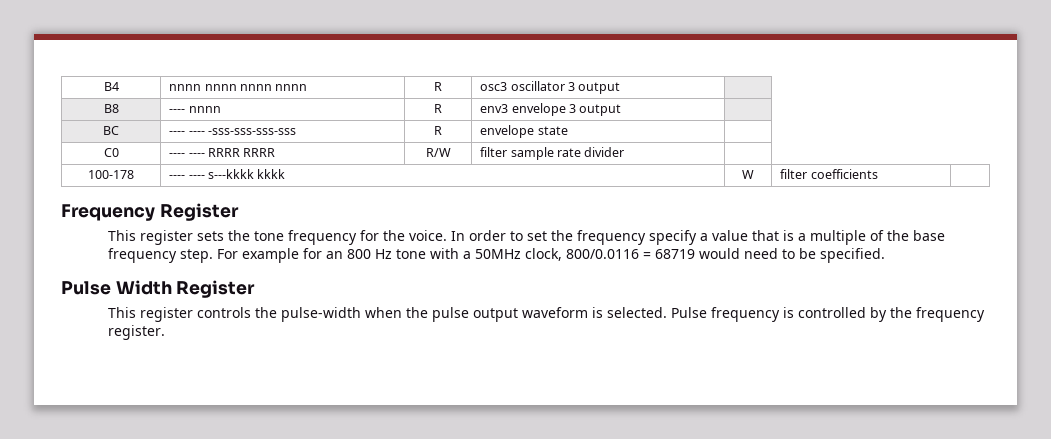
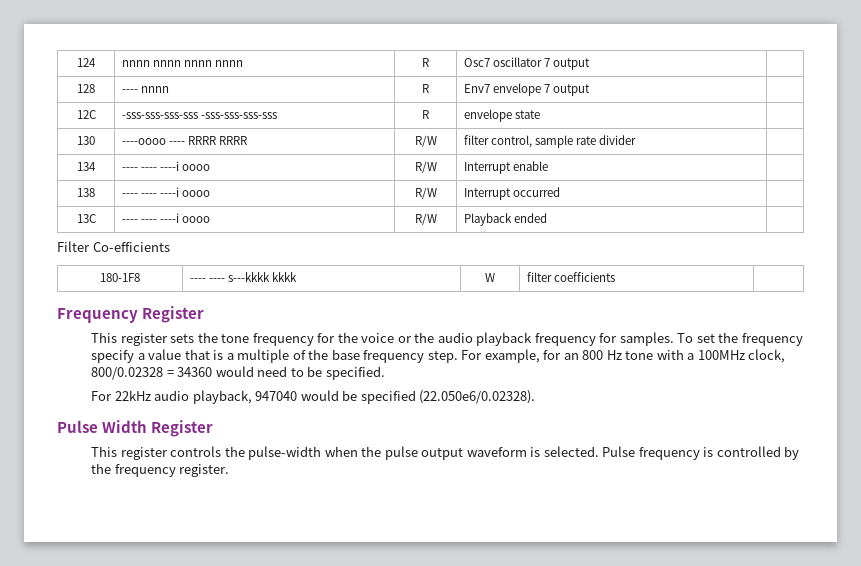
[103,82,119,91] B4 -> [77,58,96,67] 124
[480,81,621,94] [103,104,119,113] osc3 oscillator 3 output | // B8 -> [463,57,591,70] [77,84,95,93] Osc7 oscillator 7 output | // 128
[480,103,622,116] [103,126,119,135] [169,131,205,135] env3 envelope 3 output | // BC | ---- ---- -> [463,83,591,96] [76,110,96,119] [121,112,198,119] Env7 envelope 7 output | // 12C | -sss-sss-sss-sss
[103,148,119,157] [169,153,186,157] C0 | ---- -> [77,136,95,145] [121,138,166,145] 130 | ----oooo
(508, 152) none -> [491,135,533,148] control,
[88,170,134,179] 100-178 -> [77,162,96,171] [121,161,211,171] [414,161,437,173] [463,161,549,174] [77,188,95,197] [121,187,211,197] [414,187,437,199] [463,187,561,200] [76,214,96,223] [121,213,211,223] [414,213,437,225] [463,213,548,226] [57,241,170,252] [100,273,140,282] 134 | ---- ---- ----i oooo | R/W | Interrupt enable | // 138 | ---- ---- ----i oooo | R/W | Interrupt occurred | // 13C | ---- ---- ----i oooo | R/W | Playback ended | // Filter Co-efficients // 180-1F8
[408,230,523,241] voice. In order to -> [361,332,694,346] voice or the audio playback frequency for samples. To
[241,248,299,263] example -> [484,349,540,363] example,
[474,248,695,261] 50MHz clock, 800/0.0116 = 68719 -> [697,349,786,363] [91,367,213,380] 100MHz clock, 800/0.02328 = 34360
(885, 255) none -> [91,390,536,404] // For 22kHz audio playback, 947040 would be specified (22.050e6/0.02328).

